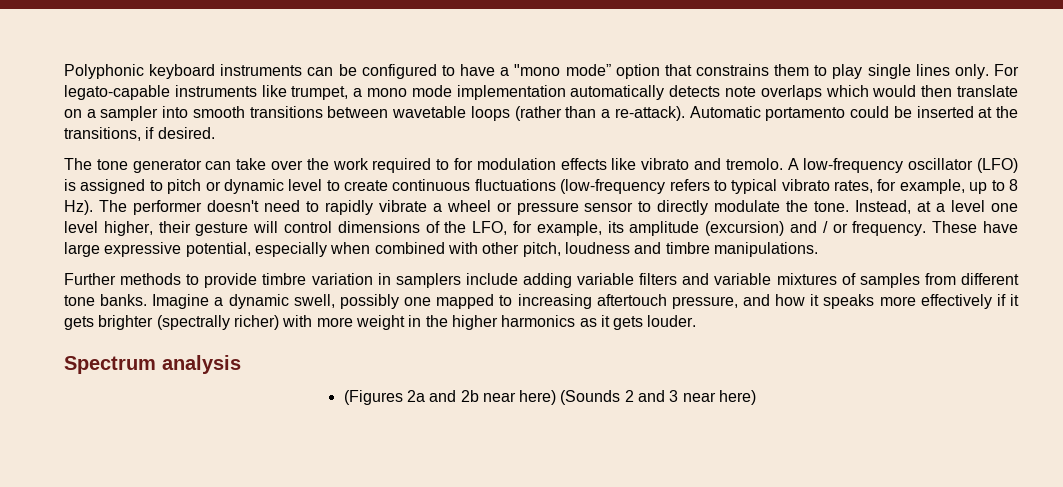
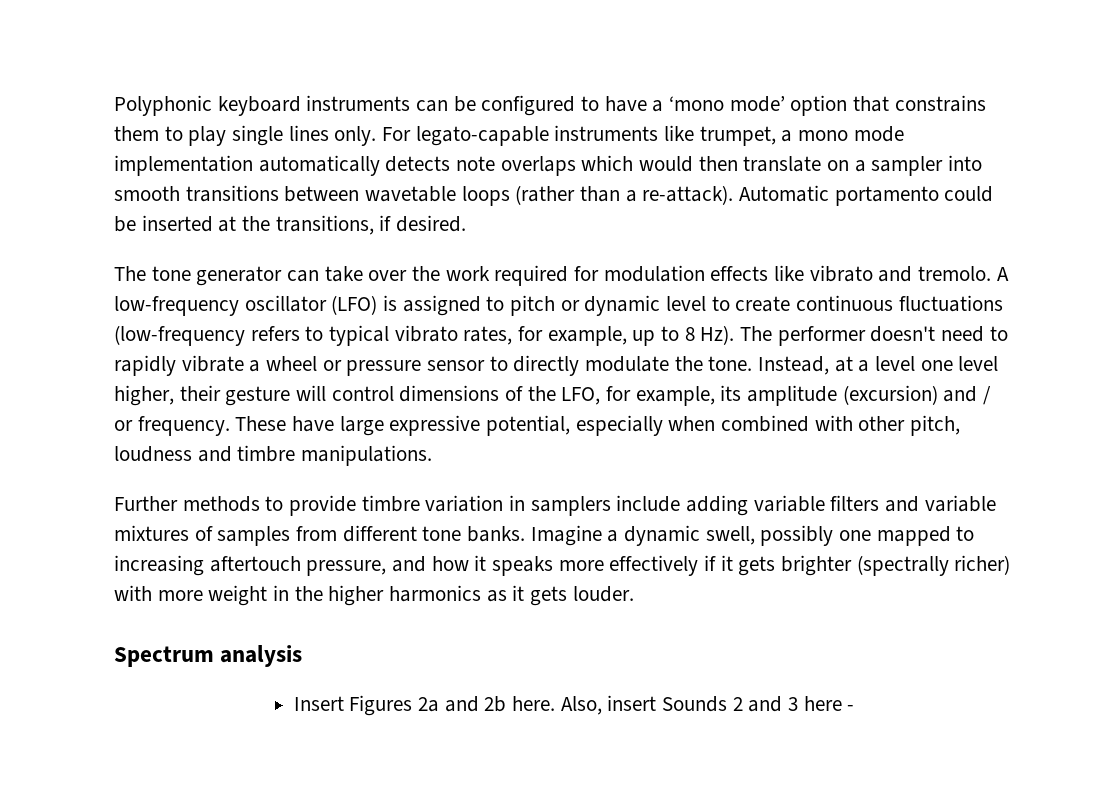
[514,64,611,76] "mono mode” -> [669,96,785,112] ‘mono mode’
[436,159,450,170] to -> (569, 275) none
[343,390,403,405] (Figures -> [293,695,413,716] Insert Figures
[482,390,621,405] near here) (Sounds -> [512,695,728,715] here. Also, insert Sounds
[682,390,757,405] near here) -> [803,696,855,711] here -

